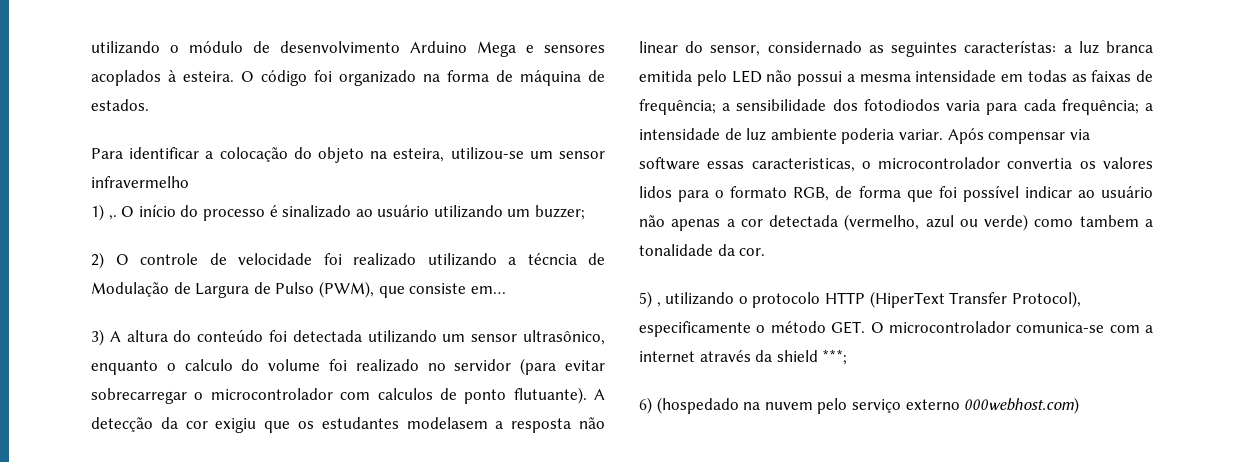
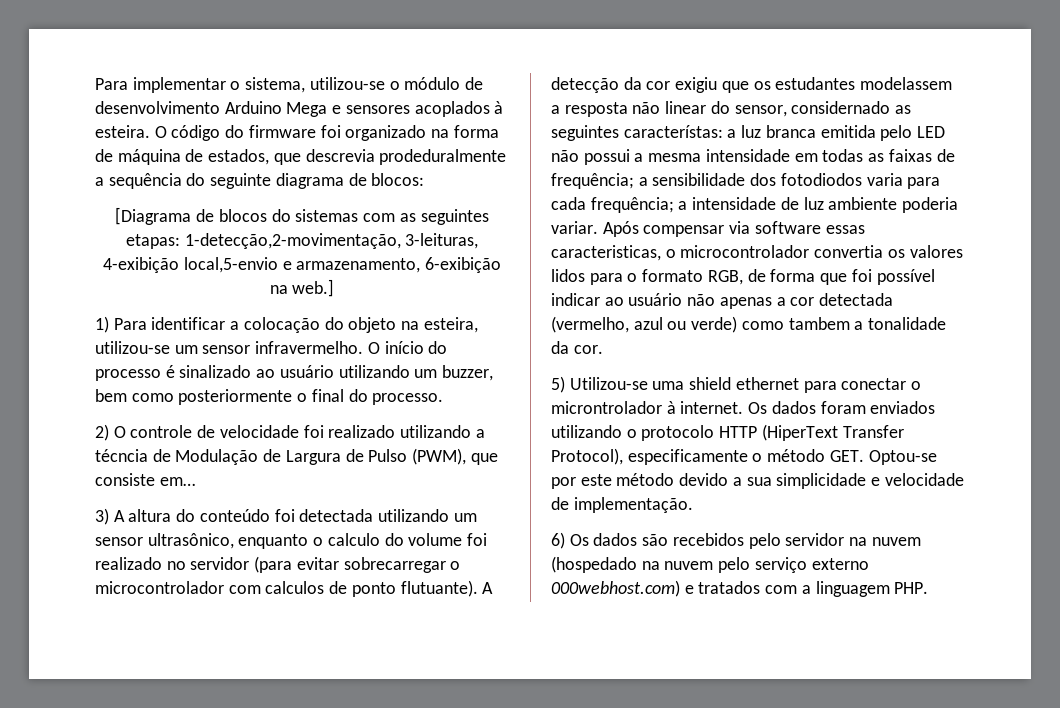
[91,41,160,54] utilizando -> [95,77,385,93] Para implementar o sistema, utilizou-se
(307, 78) none -> [225,125,316,138] do firmware
[91,99,149,111] estados. // -> [208,149,507,165] [95,173,425,189] [115,207,489,225] [125,233,479,249] [103,257,501,273] [269,279,335,297] [95,316,109,333] estados, que descrevia prodeduralmente a sequência do seguinte diagrama de blocos: // [Diagrama de blocos do sistemas com as seguintes etapas: 1-detecção,2-movimentação, 3-leituras, 4-exibição local,5-envio e armazenamento, 6-exibição na web.] // 1)
[91,176,189,188] [91,204,117,221] infravermelho // 1) ,. -> [255,341,364,354] infravermelho.
[535,205,586,220] buzzer; -> [442,365,494,381] [95,389,444,405] buzzer, bem como posteriormente o final do processo.
[406,417,488,429] modelasem -> [860,77,953,90] modelassem
[656,302,661,307] , -> [569,377,922,393] [551,401,936,414] Utilizou-se uma shield ethernet para conectar o microntrolador à internet. Os dados foram enviados
[870,321,1153,333] [639,349,848,365] [639,397,652,414] O microcontrolador comunica-se com a internet através da shield ***; // 6) -> [868,450,937,465] [551,473,964,489] [551,497,693,513] [551,532,921,549] Optou-se por este método devido a sua simplicidade e velocidade de implementação. // 6) Os dados são recebidos pelo servidor na nuvem
(1080, 405) none -> [684,581,929,597] e tratados com a linguagem PHP.

